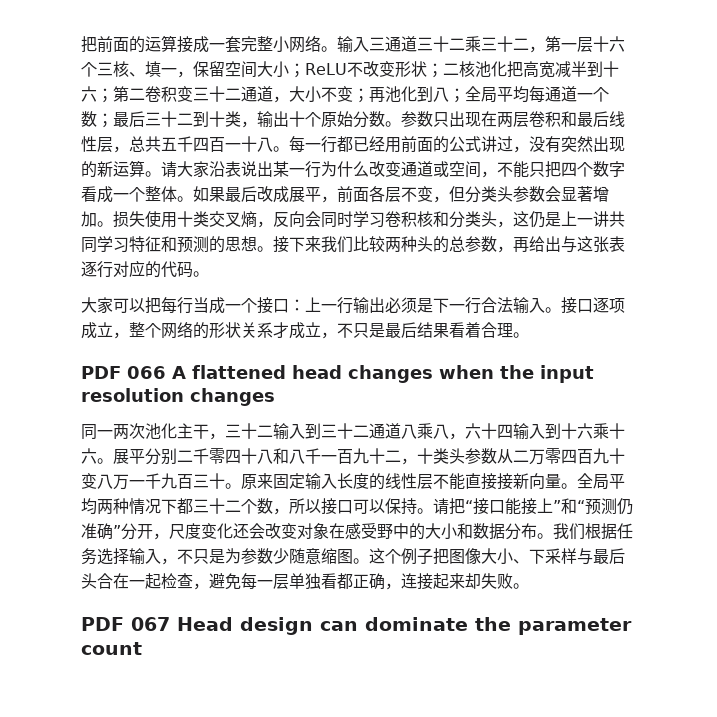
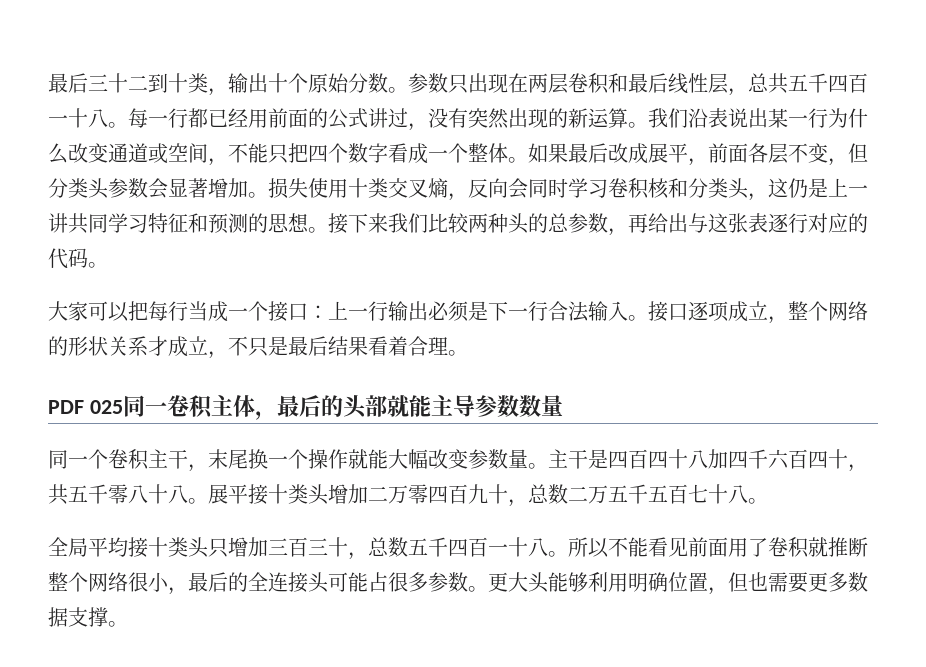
[81,35,625,53] [81,61,619,78] [81,86,609,103] [81,111,113,128] 把前面的运算接成一套完整小网络。输入三通道三十二乘三十二，第一层十六个三核、填一，保留空间大小；ReLU不改变形状；二核池化把高宽减半到十六；第二卷积变三十二通道，大小不变；再池化到八；全局平均每通道一个数； -> (48, 83) none
[161,161,209,178] 请大家 -> [648,108,688,128] 我们
[127,365,594,383] [81,388,275,406] [81,423,625,440] [81,448,625,465] [81,473,625,490] [81,498,633,515] [81,523,633,540] [81,548,625,565] [81,573,529,590] [81,617,632,635] [81,642,142,655] 066 A flattened head changes when the input resolution changes // 同一两次池化主干，三十二输入到三十二通道八乘八，六十四输入到十六乘十六。展平分别二千零四十八和八千一百九十二，十类头参数从二万零四百九十变八万一千九百三十。原来固定输入长度的线性层不能直接接新向量。全局平均两种情况下都三十二个数，所以接口可以保持。请把“接口能接上”和“预测仍准确”分开，尺度变化还会改变对象在感受野中的大小和数据分布。我们根据任务选择输入，不只是为参数少随意缩图。这个例子把图像大小、下采样与最后头合在一起检查，避免每一层单独看都正确，连接起来却失败。 // PDF 067 Head design can dominate the parameter count -> [89,395,563,420] [48,449,868,472] [48,484,768,507] [48,537,868,560] [48,572,868,595] [48,607,128,627] 025同一卷积主体，最后的头部就能主导参数数量 // 同一个卷积主干，末尾换一个操作就能大幅改变参数量。主干是四百四十八加四千六百四十，共五千零八十八。展平接十类头增加二万零四百九十，总数二万五千五百七十八。 // 全局平均接十类头只增加三百三十，总数五千四百一十八。所以不能看见前面用了卷积就推断整个网络很小，最后的全连接头可能占很多参数。更大头能够利用明确位置，但也需要更多数据支撑。

